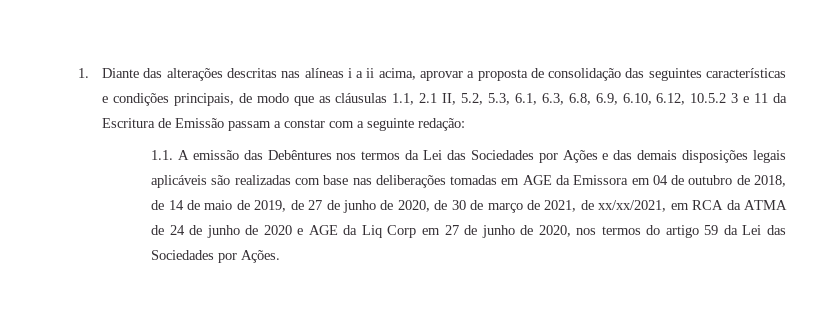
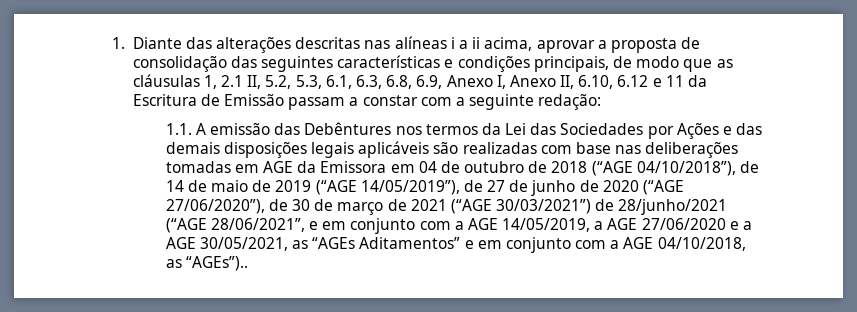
[392,93,415,105] 1.1, -> [203,75,217,89] 1,
[622,93,739,105] 6.10, 6.12, 10.5.2 3 -> [446,75,649,89] Anexo I, Anexo II, 6.10, 6.12
[753,175,786,187] 2018, -> [551,161,736,176] 2018 (“AGE 04/10/2018”),
[254,200,287,212] 2019, -> [275,180,460,195] 2019 (“AGE 14/05/2019”),
[397,200,430,212] 2020, -> [602,180,684,195] [165,199,265,214] 2020 (“AGE 27/06/2020”),
[544,200,787,212] [151,225,787,238] [151,250,281,263] 2021, de xx/xx/2021, em RCA da ATMA de 24 de junho de 2020 e AGE da Liq Corp em 27 de junho de 2020, nos termos do artigo 59 da Lei das Sociedades por Ações. -> [410,199,728,215] [165,218,752,234] [165,237,746,253] [165,256,248,271] 2021 (“AGE 30/03/2021”) de 28/junho/2021 (“AGE 28/06/2021”, e em conjunto com a AGE 14/05/2019, a AGE 27/06/2020 e a AGE 30/05/2021, as “AGEs Aditamentos” e em conjunto com a AGE 04/10/2018, as “AGEs”)..

